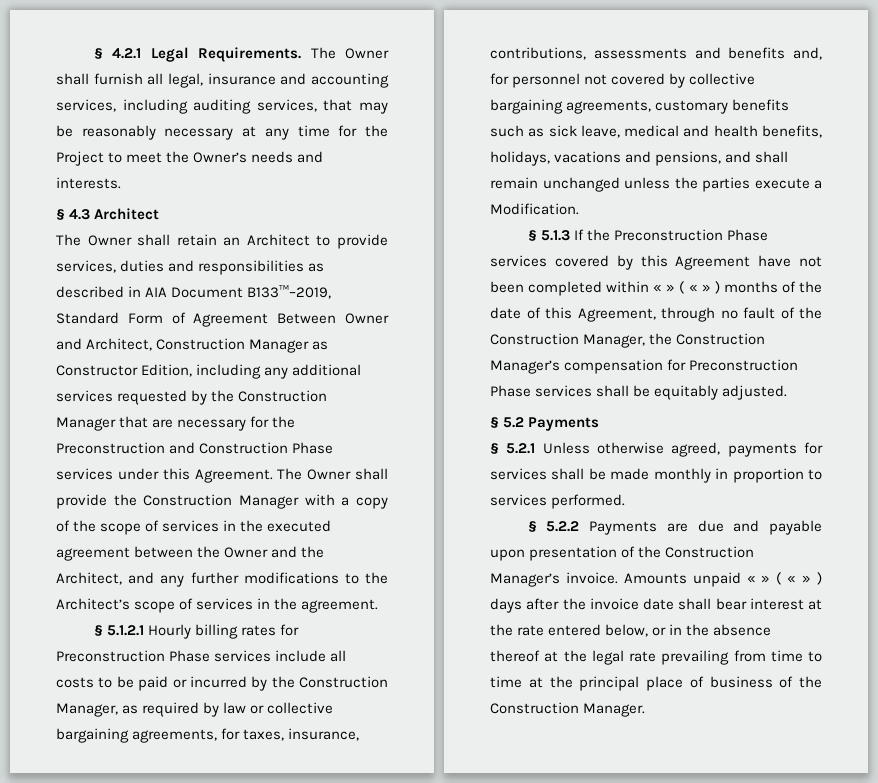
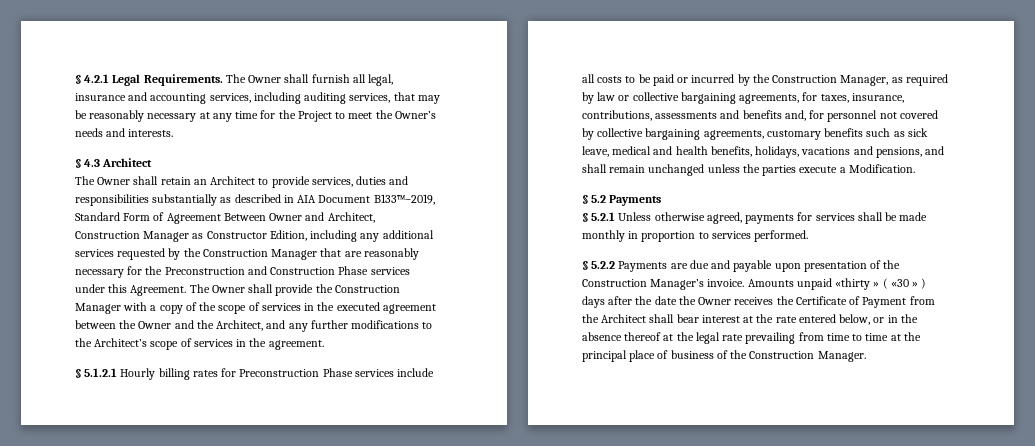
(305, 267) none -> [152,194,218,206] substantially
(174, 423) none -> [363,248,419,260] reasonably
[527,229,768,241] [490,255,822,270] [490,281,822,296] [490,307,822,322] [490,333,766,348] [490,359,799,374] [490,385,788,400] // § 5.1.3 If the Preconstruction Phase services covered by this Agreement have not been completed within « » ( « » ) months of the date of this Agreement, through no fault of the Construction Manager, the Construction Manager’s compensation for Preconstruction Phase services shall be equitably adjusted. -> (915, 168) none
[746,572,797,585] « » ( « -> [835,278,909,290] «thirty » ( «30
[589,598,674,610] invoice date -> [654,296,935,308] [582,314,647,323] date the Owner receives the Certificate of Payment from the Architect

